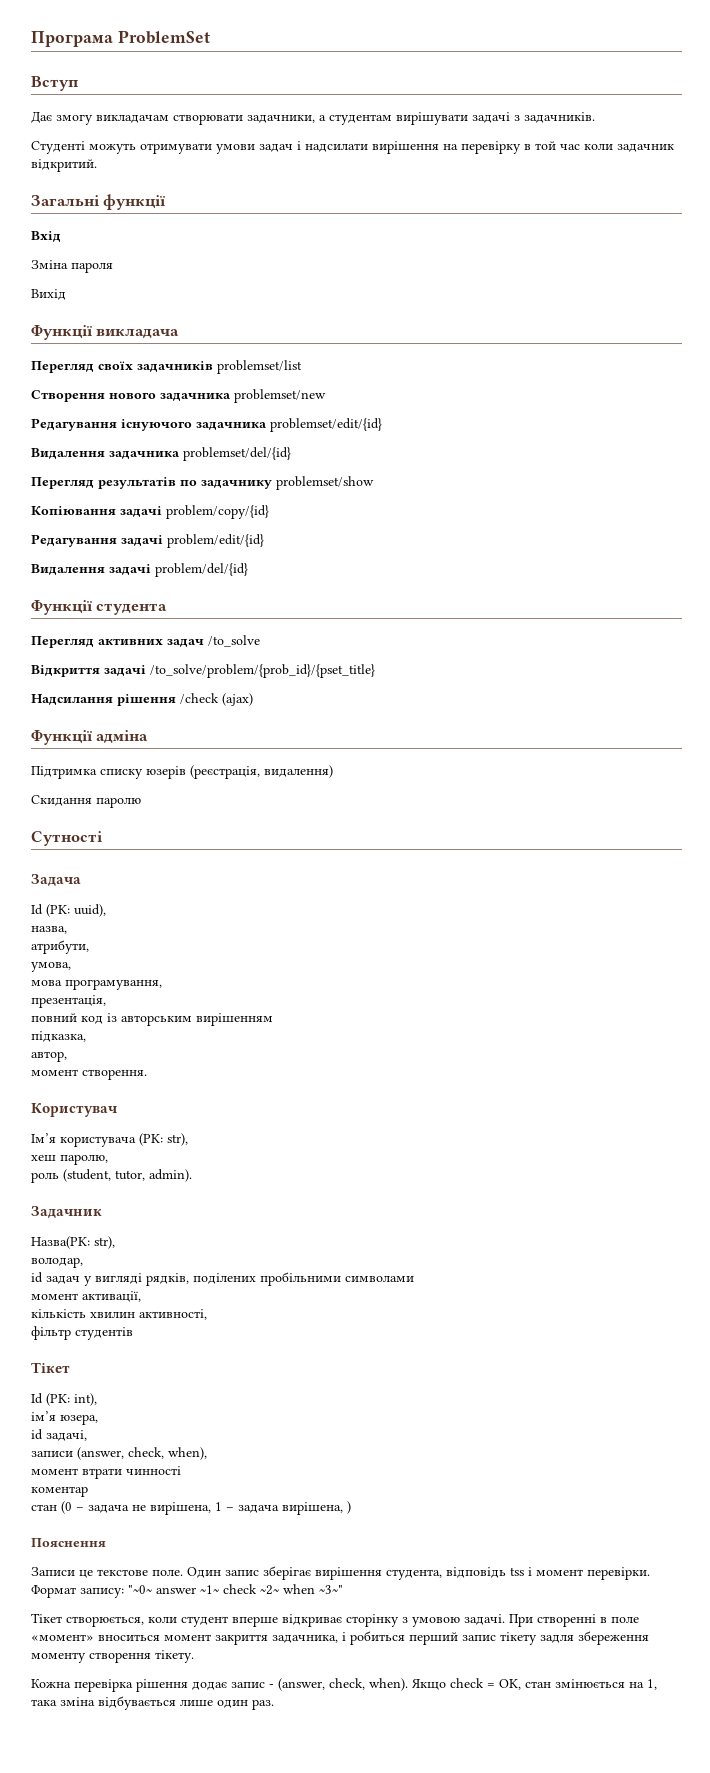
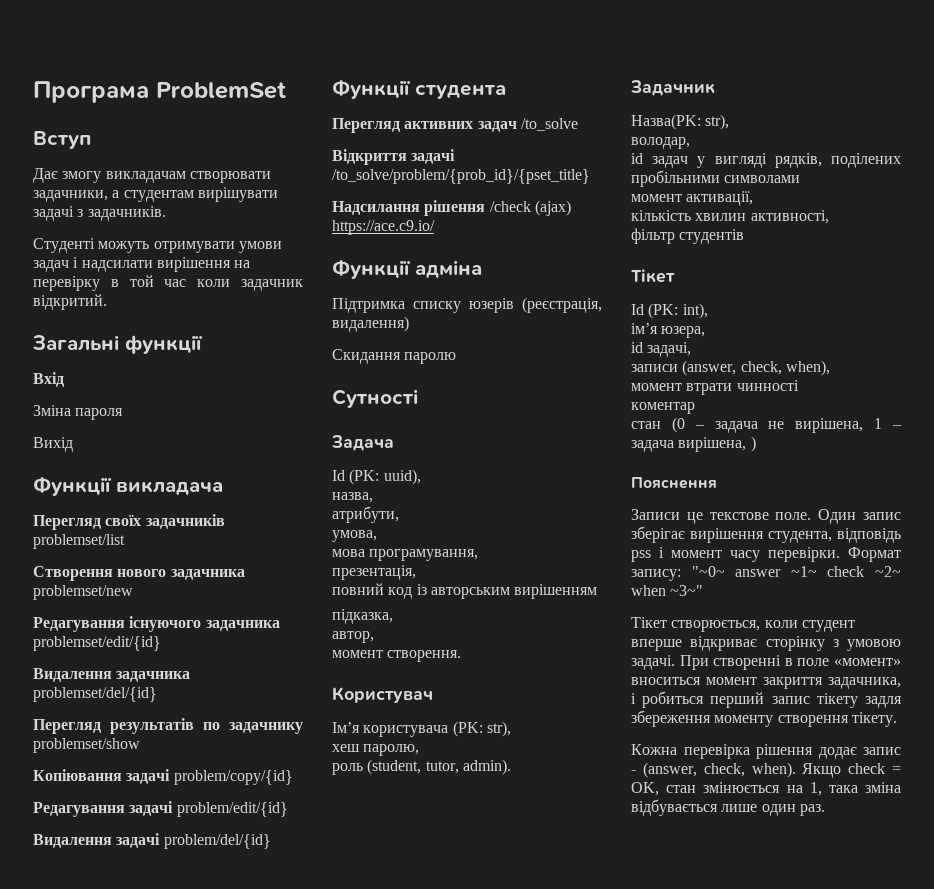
(253, 699) none -> [332,220,435,235] https://ace.c9.io/
[510,1567,524,1576] tss -> [631,550,651,562] pss
(583, 1572) none -> [730,550,760,562] часу

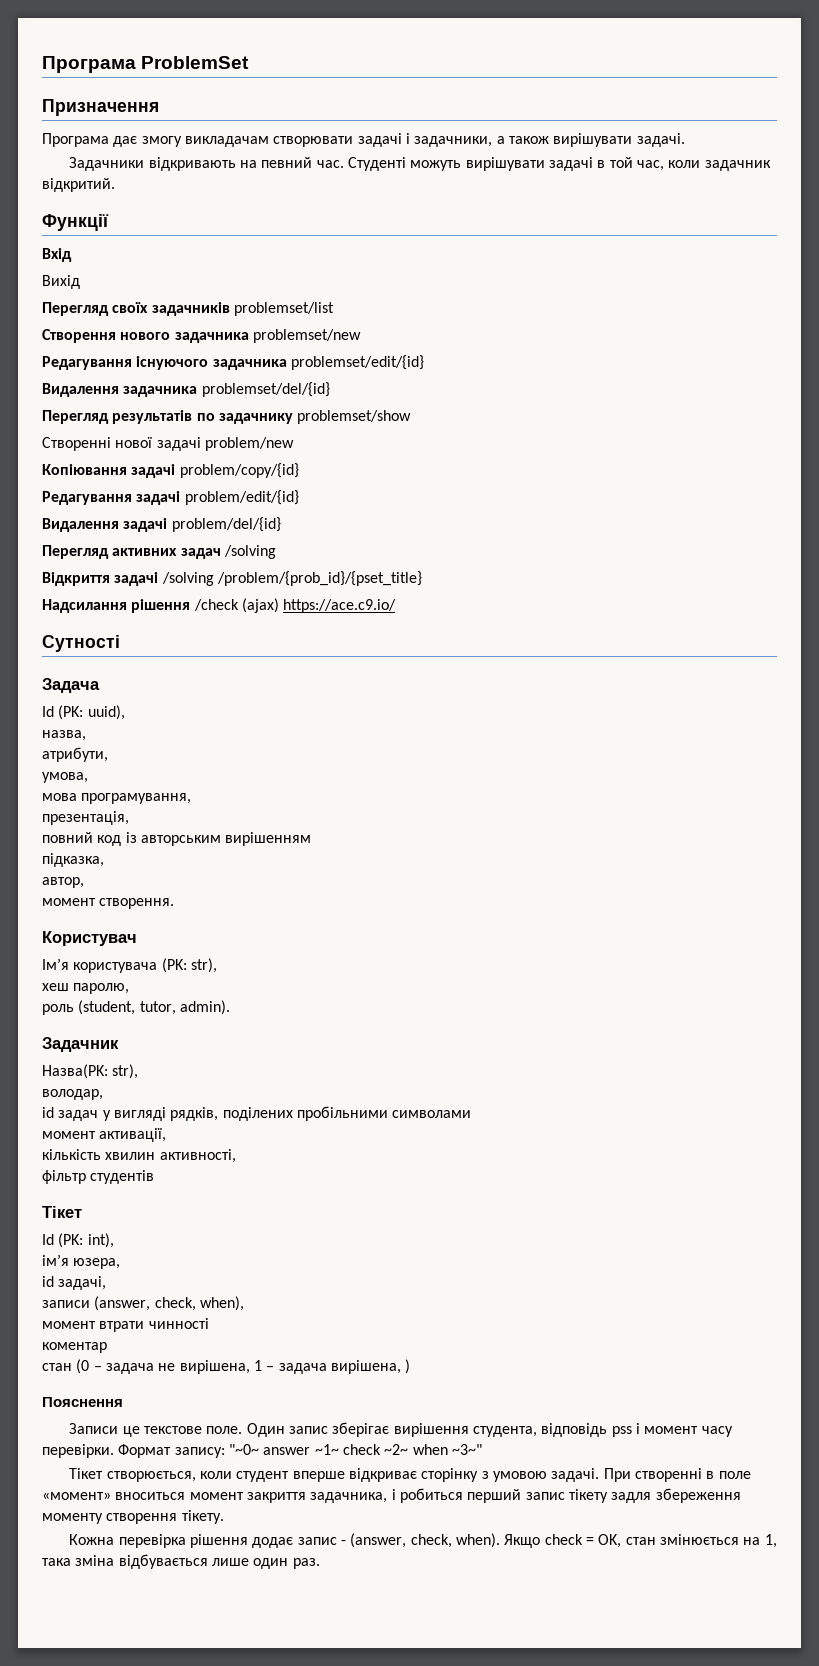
[33,131,92,149] [33,168,271,183] [33,187,278,202] [33,206,166,221] [33,238,282,253] [33,257,251,272] [33,276,100,291] Вступ // Дає змогу викладачам створювати задачники, а студентам вирішувати задачі з задачників. // Студенті можуть отримувати умови задач і надсилати вирішення на перевірку -> [42,99,159,116] [42,133,685,147] [69,157,594,171] Призначення // Програма дає змогу викладачам створювати задачі і задачники, а також вирішувати задачі. // Задачники відкривають на певний час. Студенті можуть вирішувати задачі
[164,279,187,287] час -> [636,160,664,171] час,
[32,335,203,354] Загальні функції -> [42,214,109,231] Функції
[33,405,124,420] // Зміна пароля -> (72, 255) none
[33,477,223,496] // Функції викладача -> (80, 282) none
(140, 745) none -> [42,437,294,451] // Створенні нової задачі problem/new
[332,80,506,99] // Функції студента -> (281, 524) none
[520,118,578,131] /to_solve -> [223,545,276,559] /solving
[332,169,590,184] /to_solve/problem/{prob_id}/{pset_title} -> [161,571,422,586] /solving /problem/{prob_id}/{pset_title}
[332,260,482,279] [332,297,602,313] [332,316,409,332] [332,349,457,364] // Функції адміна // Підтримка списку юзерів (реєстрація, видалення) // Скидання паролю -> (397, 606) none

